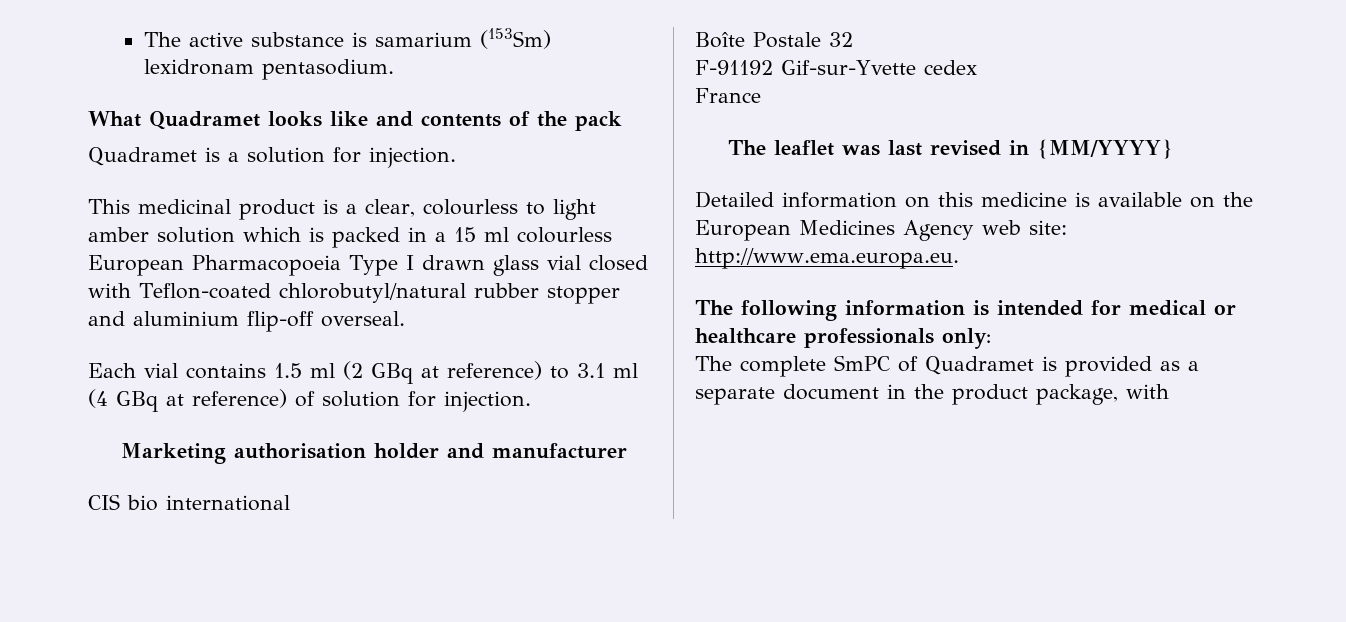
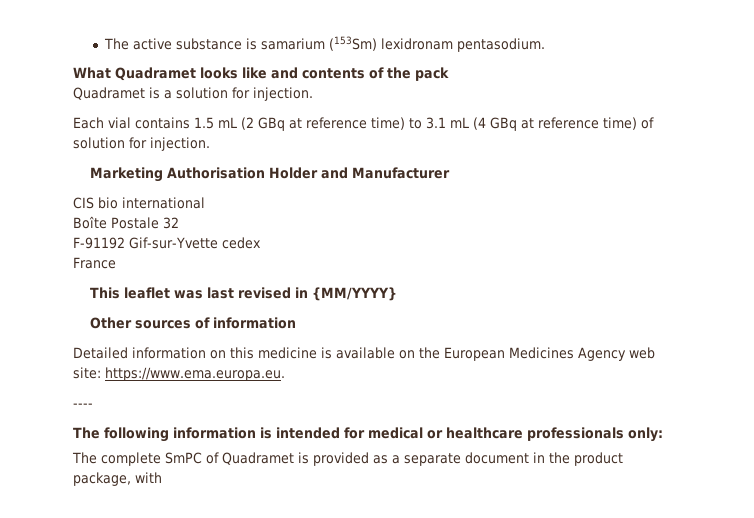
[88,199,596,220] [88,227,612,248] [88,255,648,276] [88,283,620,304] [88,311,405,332] // This medicinal product is a clear, colourless to light amber solution which is packed in a 15 ml colourless European Pharmacopoeia Type I drawn glass vial closed with Teflon-coated chlorobutyl/natural rubber stopper and aluminium flip-off overseal. -> (313, 94) none
[310,363,335,378] ml -> [218,117,237,128] mL
[447,361,542,380] reference) -> [306,117,405,130] reference time)
[613,363,638,378] ml -> [450,117,469,128] mL
[192,389,287,408] reference) -> [538,117,637,130] reference time)
[233,443,627,459] authorisation holder and manufacturer -> [166,167,450,179] Authorisation Holder and Manufacturer
[727,140,766,155] The -> [89,287,120,299] This
(1173, 149) none -> [89,317,296,329] // Other sources of information
[695,248,959,269] http://www.ema.europa.eu. -> [105,367,285,381] [73,403,93,408] https://www.ema.europa.eu. // ----

